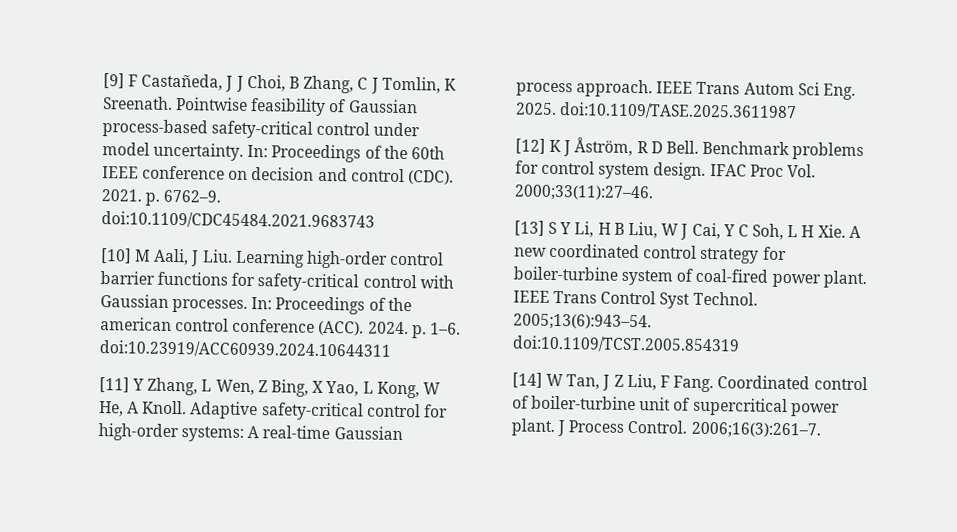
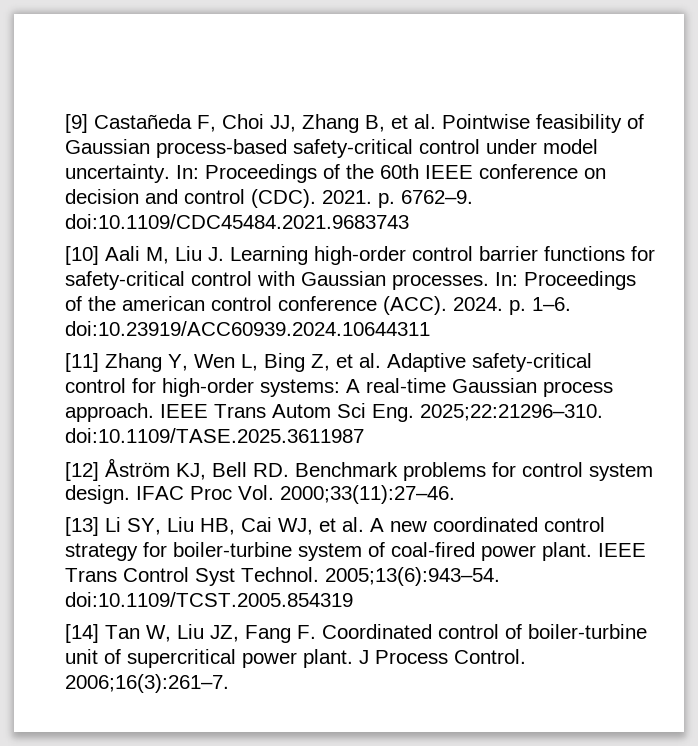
[128,73,457,94] [102,96,173,110] F Castañeda, J J Choi, B Zhang, C J Tomlin, K Sreenath. -> [94,114,437,133] Castañeda F, Choi JJ, Zhang B, et al.
[135,248,233,267] M Aali, J Liu. -> [105,246,225,264] Aali M, Liu J.
[132,377,441,399] [98,400,188,417] Y Zhang, L Wen, Z Bing, X Yao, L Kong, W He, A Knoll. -> [105,353,382,372] Zhang Y, Wen L, Bing Z, et al.
[514,102,557,116] 2025. -> [420,404,604,421] 2025;22:21296–310.
[549,137,699,157] K J Åström, R D Bell. -> [105,458,290,480] Åström KJ, Bell RD.
[548,221,846,241] S Y Li, H B Liu, W J Cai, Y C Soh, L H Xie. -> [105,517,365,535] Li SY, Liu HB, Cai WJ, et al.
[546,373,715,393] W Tan, J Z Liu, F Fang. -> [105,624,317,643] Tan W, Liu JZ, Fang F.

